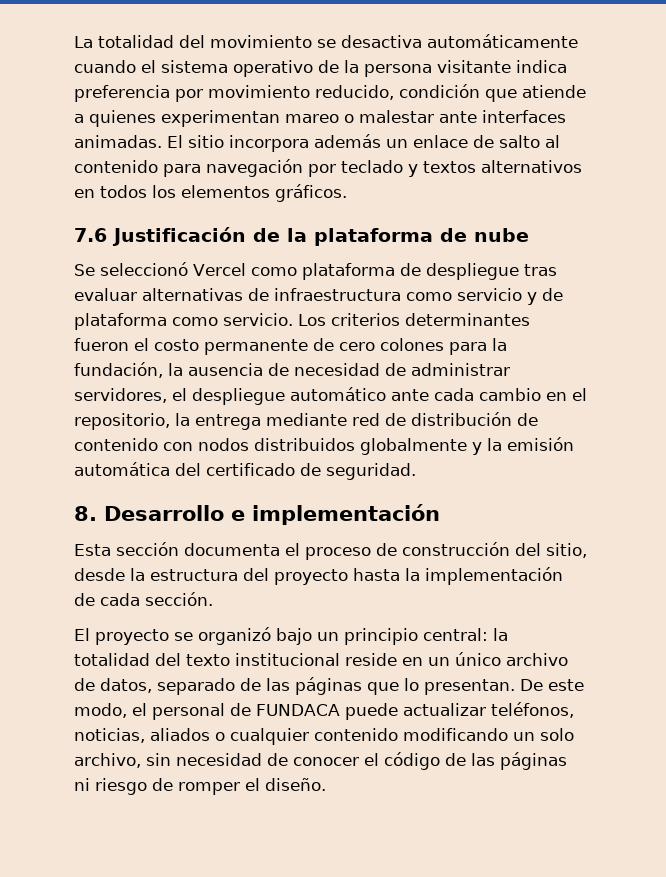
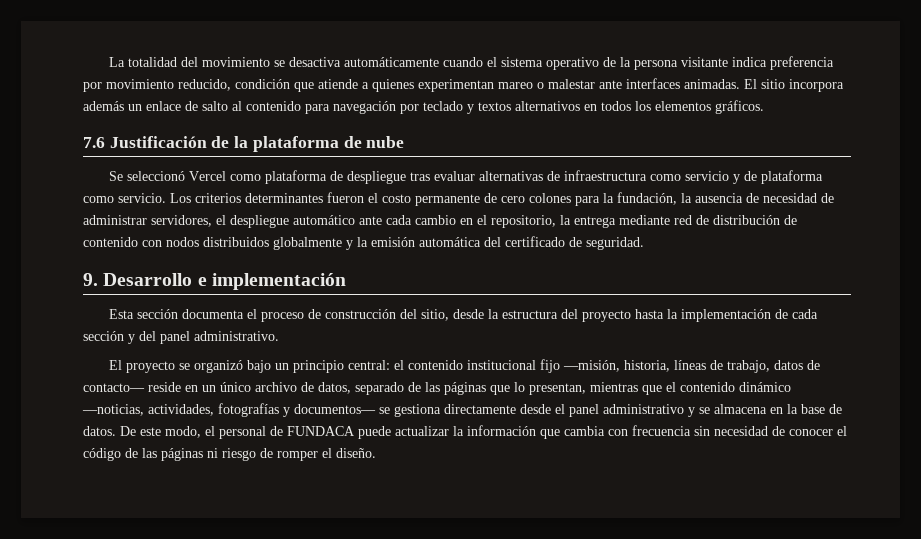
[74,506,97,521] 8. -> [83,273,98,286] 9.
[145,592,213,606] sección. -> [83,331,279,344] sección y del panel administrativo.
[493,628,508,641] [74,653,340,666] la totalidad del texto institucional -> [394,359,821,373] [83,383,145,392] el contenido institucional fijo —misión, historia, líneas de trabajo, datos de contacto—
[424,679,515,695] presentan. -> [529,382,791,395] [82,403,842,417] [83,426,116,436] presentan, mientras que el contenido dinámico —noticias, actividades, fotografías y documentos— se gestiona directamente desde el panel administrativo y se almacena en la base de datos.
[491,702,574,718] [74,728,574,745] [74,753,141,768] teléfonos, noticias, aliados o cualquier contenido modificando un solo archivo, -> [453,425,691,439] la información que cambia con frecuencia

